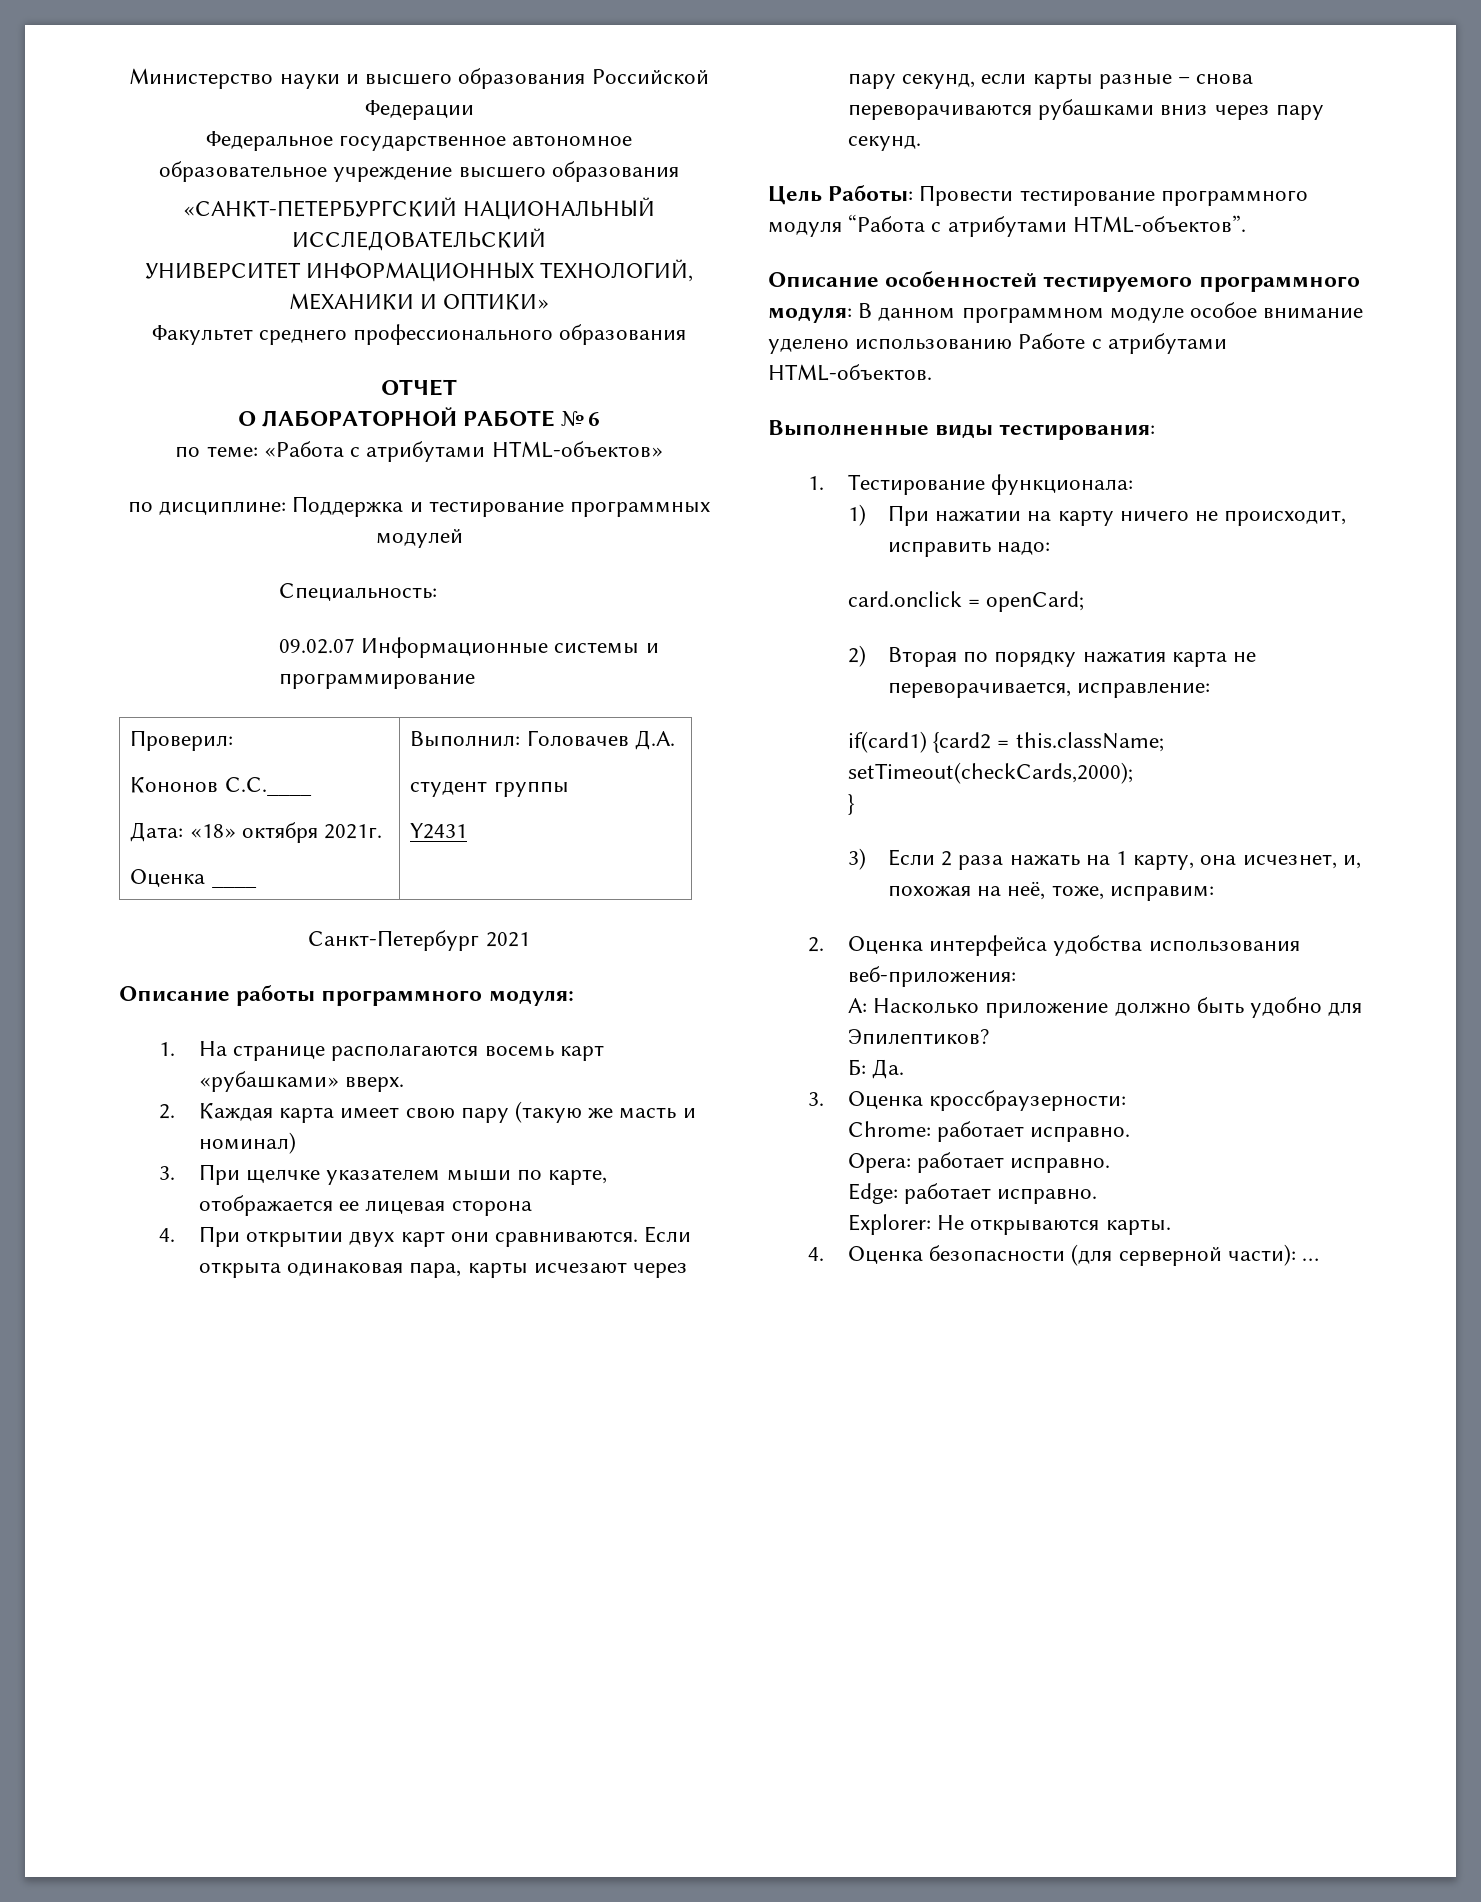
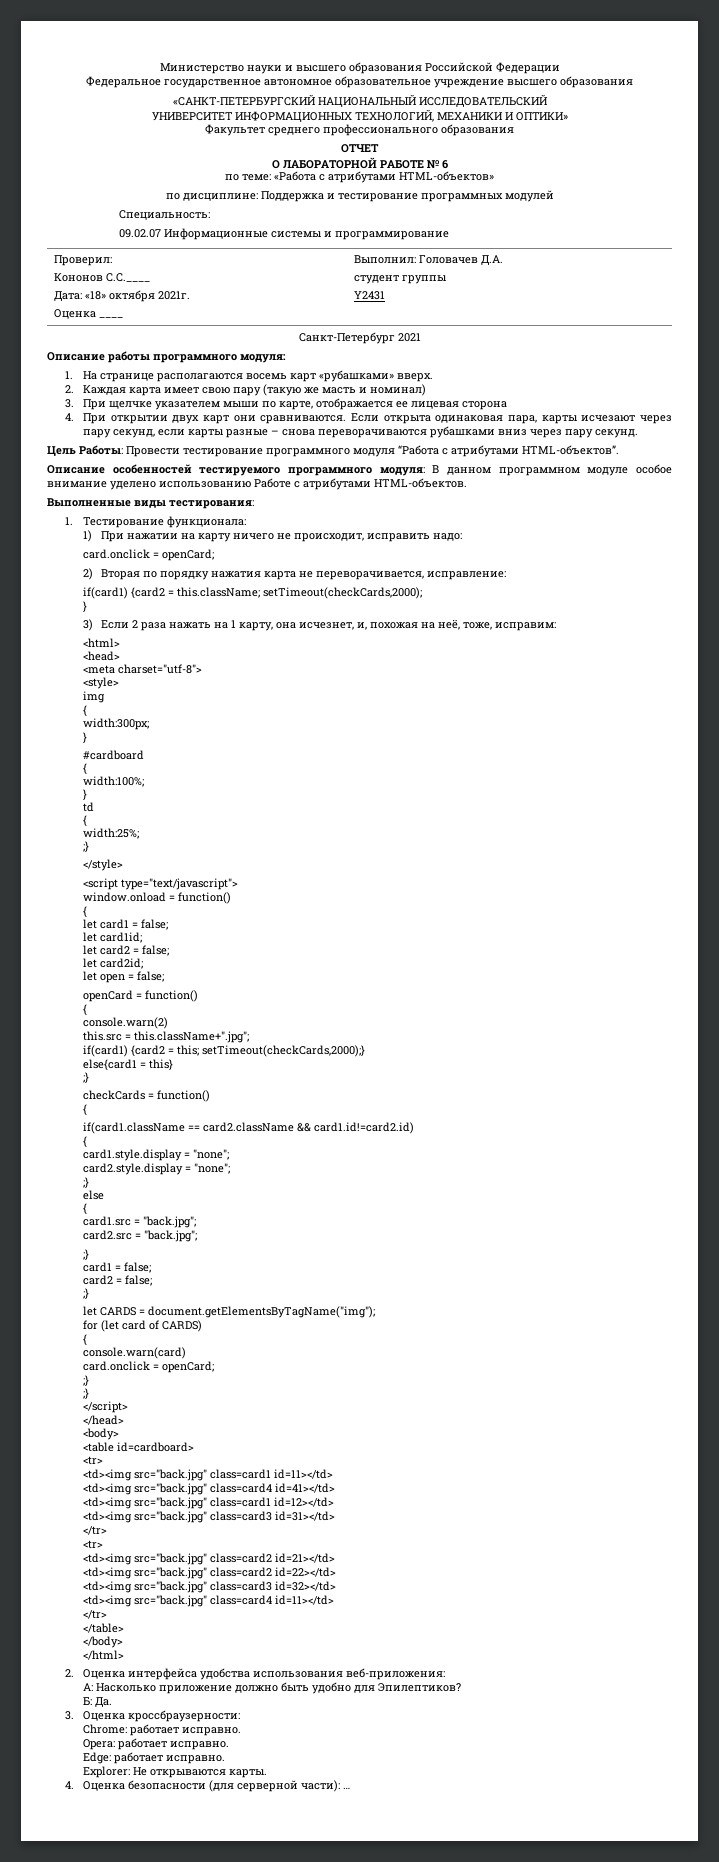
(1214, 893) none -> [83,638,121,648] [83,651,121,661] [83,664,203,674] [83,677,120,689] [83,691,106,703] [83,705,88,716] [83,718,150,730] [83,732,88,743] [83,750,145,760] [83,763,88,774] [83,776,145,787] [83,789,88,800] [83,802,95,812] [83,815,88,826] [83,828,140,839] [83,841,90,852] [83,859,124,871] [83,878,239,890] [83,892,232,904] [83,906,88,917] [83,919,169,930] [83,932,143,943] [83,945,170,956] [83,958,144,969] [83,971,165,983] [83,990,199,1002] [83,1004,88,1015] [83,1017,169,1029] [83,1031,250,1043] [83,1045,366,1057] [83,1059,174,1070] [83,1072,90,1083] [83,1090,211,1102] [83,1104,88,1115] [83,1122,415,1134] [83,1136,88,1147] [83,1149,230,1161] [83,1163,231,1175] [83,1177,90,1188] [83,1190,105,1200] [83,1203,88,1214] [83,1216,197,1228] [83,1230,198,1242] [83,1249,90,1260] [83,1262,152,1273] [83,1275,153,1286] [83,1288,90,1299] [83,1306,376,1318] [83,1320,203,1332] [83,1334,88,1345] [83,1347,187,1359] [83,1361,215,1373] [83,1375,90,1386] [83,1388,90,1399] [83,1401,129,1413] [83,1415,125,1425] [83,1428,120,1440] [83,1442,195,1452] [83,1456,104,1465] [83,1469,334,1481] [83,1483,336,1495] [83,1497,335,1509] [83,1511,336,1523] [83,1526,108,1535] [83,1540,104,1549] [83,1553,336,1565] [83,1567,337,1579] [83,1581,337,1593] [83,1595,335,1607] [83,1610,108,1619] [83,1623,125,1633] [83,1636,124,1648] [83,1650,125,1660] // <html> // <head> // <meta charset="utf-8"> // <style> // img // { // width:300px; // } // #cardboard // { // width:100%; // } // td // { // width:25%; // ;} // </style> // <script type="text/javascript"> // window.onload = function() // { // let card1 = false; // let card1id; // let card2 = false; // let card2id; // let open = false; // openCard = function() // { // console.warn(2) // this.src = this.className+".jpg"; // if(card1) {card2 = this; setTimeout(checkCards,2000);} // else{card1 = this} // ;} // checkCards = function() // { // if(card1.className == card2.className && card1.id!=card2.id) // { // card1.style.display = "none"; // card2.style.display = "none"; // ;} // else // { // card1.src = "back.jpg"; // card2.src = "back.jpg"; // ;} // card1 = false; // card2 = false; // ;} // let CARDS = document.getElementsByTagName("img"); // for (let card of CARDS) // { // console.warn(card) // card.onclick = openCard; // ;} // ;} // </script> // </head> // <body> // <table id=cardboard> // <tr> // <td><img src="back.jpg" class=card1 id=11></td> // <td><img src="back.jpg" class=card4 id=41></td> // <td><img src="back.jpg" class=card1 id=12></td> // <td><img src="back.jpg" class=card3 id=31></td> // </tr> // <tr> // <td><img src="back.jpg" class=card2 id=21></td> // <td><img src="back.jpg" class=card2 id=22></td> // <td><img src="back.jpg" class=card3 id=32></td> // <td><img src="back.jpg" class=card4 id=11></td> // </tr> // </table> // </body> // </html>

